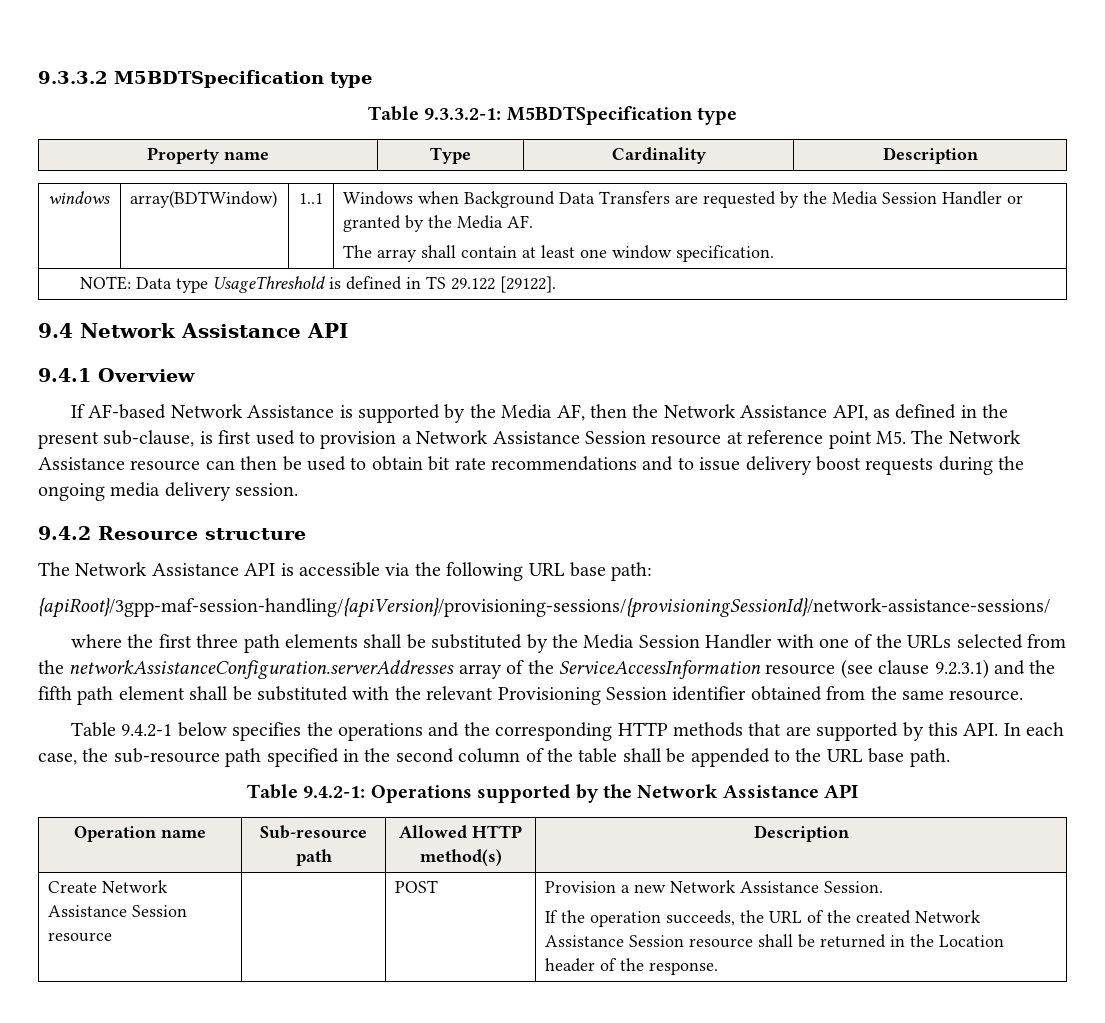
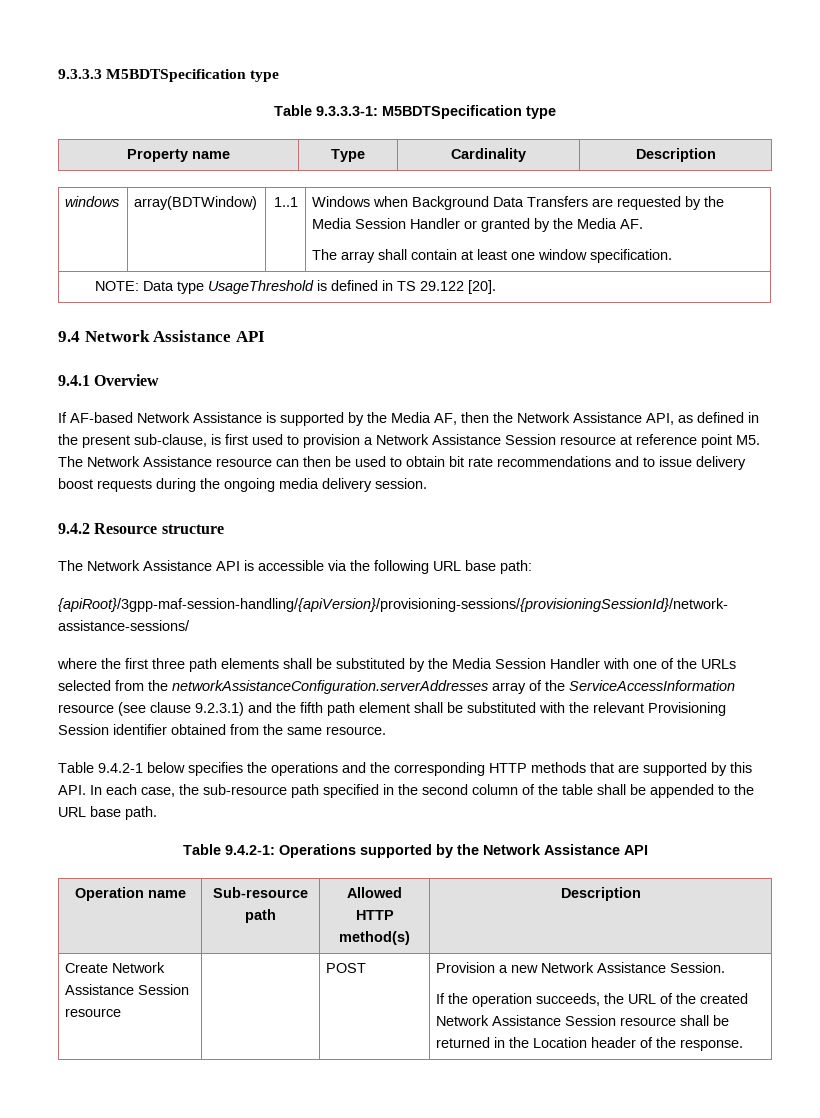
[38,71,108,84] 9.3.3.2 -> [58,69,102,79] 9.3.3.3
[424,108,502,120] 9.3.3.2-1: -> [316,106,378,116] 9.3.3.3-1:
[500,276,557,293] [29122]. -> [467,280,496,294] [20].

